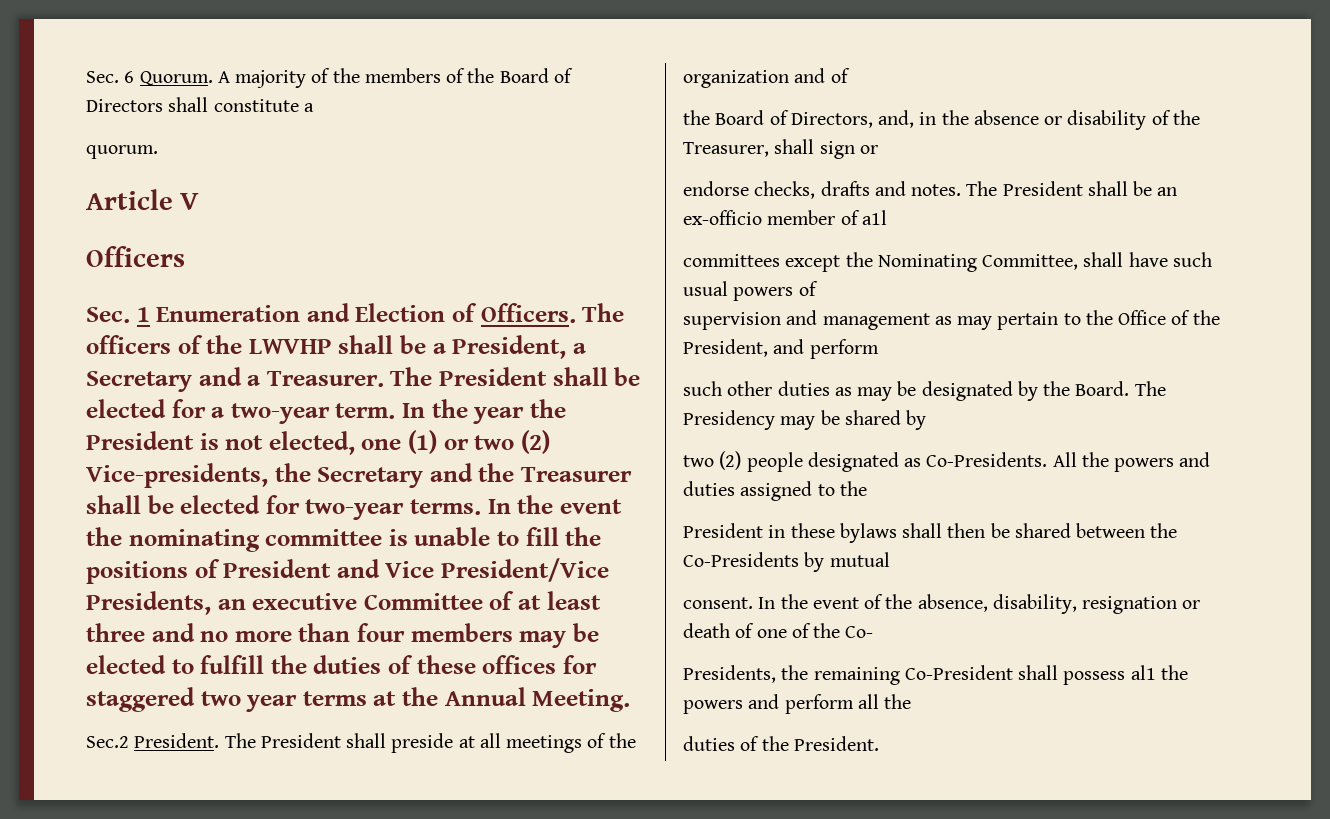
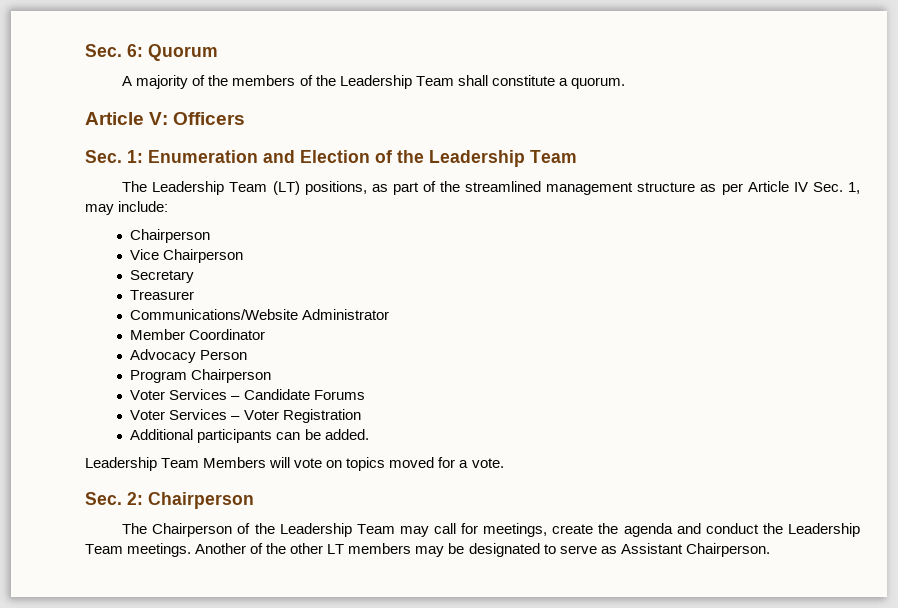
[86,71,213,86] Sec. 6 Quorum. -> [85,44,218,61] Sec. 6: Quorum //
[499,68,573,83] [86,99,163,112] Board of Directors -> [339,75,454,89] Leadership Team
(314, 107) // -> (568, 82) none
[180,193,200,210] V // -> [149,112,169,125] V:
[136,307,150,322] 1 -> [127,150,143,163] 1:
[480,303,625,323] [86,335,586,359] [86,367,641,392] [86,399,566,424] [86,430,550,455] [86,463,633,488] [86,495,622,520] [86,527,602,552] [86,558,610,584] [86,591,601,615] [86,623,599,648] [86,655,597,674] [86,687,631,712] [86,733,636,753] [683,68,850,88] [683,110,1200,130] [683,139,878,159] [683,181,1178,199] [683,210,887,225] [683,252,1212,272] [683,281,818,301] [683,310,1220,330] [683,339,879,359] [683,381,1166,401] [683,410,927,430] [683,451,1211,472] [683,481,867,501] [683,523,1178,543] [683,552,890,572] [683,594,1201,614] [683,623,874,638] [683,665,1188,685] [683,694,912,714] [683,736,879,751] Officers. The officers of the LWVHP shall be a President, a Secretary and a Treasurer. The President shall be elected for a two-year term. In the year the President is not elected, one (1) or two (2) Vice-presidents, the Secretary and the Treasurer shall be elected for two-year terms. In the event the nominating committee is unable to fill the positions of President and Vice President/Vice Presidents, an executive Committee of at least three and no more than four members may be elected to fulfill the duties of these offices for staggered two year terms at the Annual Meeting. // Sec.2 President. The President shall preside at all meetings of the organization and of // the Board of Directors, and, in the absence or disability of the Treasurer, shall sign or // endorse checks, drafts and notes. The President shall be an ex-officio member of a1l // committees except the Nominating Committee, shall have such usual powers of // supervision and management as may pertain to the Office of the President, and perform // such other duties as may be designated by the Board. The Presidency may be shared by // two (2) people designated as Co-Presidents. All the powers and duties assigned to the // President in these bylaws shall then be shared between the Co-Presidents by mutual // consent. In the event of the absence, disability, resignation or death of one of the Co- // Presidents, the remaining Co-President shall possess al1 the powers and perform all the // duties of the President. -> [397,150,577,167] [122,181,861,195] [85,201,169,215] [130,229,211,243] [130,249,244,263] [130,270,195,283] [130,290,195,300] [130,309,390,320] [130,329,266,340] [130,349,248,363] [130,369,272,383] [130,389,365,400] [130,409,361,423] [130,429,369,443] [85,457,504,471] [85,492,254,509] [122,523,860,537] [85,543,770,557] the Leadership Team // The Leadership Team (LT) positions, as part of the streamlined management structure as per Article IV Sec. 1, may include: // Chairperson // Vice Chairperson // Secretary // Treasurer // Communications/Website Administrator // Member Coordinator // Advocacy Person // Program Chairperson // Voter Services – Candidate Forums // Voter Services – Voter Registration // Additional participants can be added. // Leadership Team Members will vote on topics moved for a vote. // Sec. 2: Chairperson // The Chairperson of the Leadership Team may call for meetings, create the agenda and conduct the Leadership Team meetings. Another of the other LT members may be designated to serve as Assistant Chairperson.

